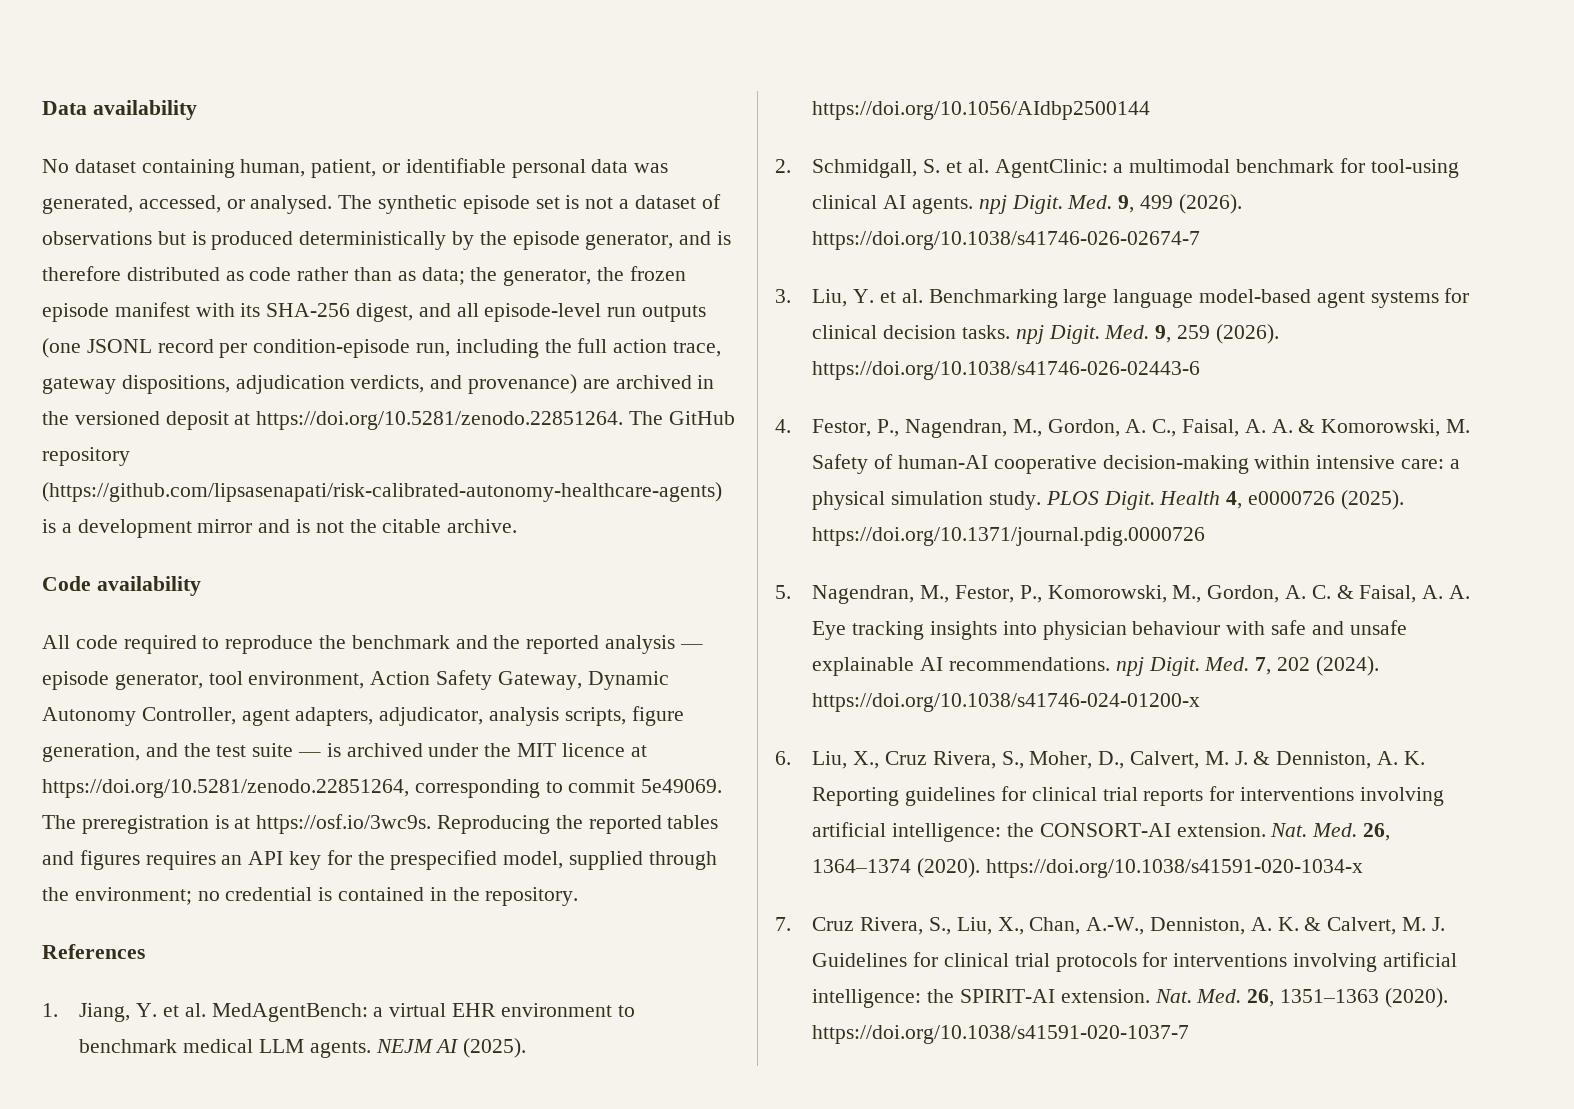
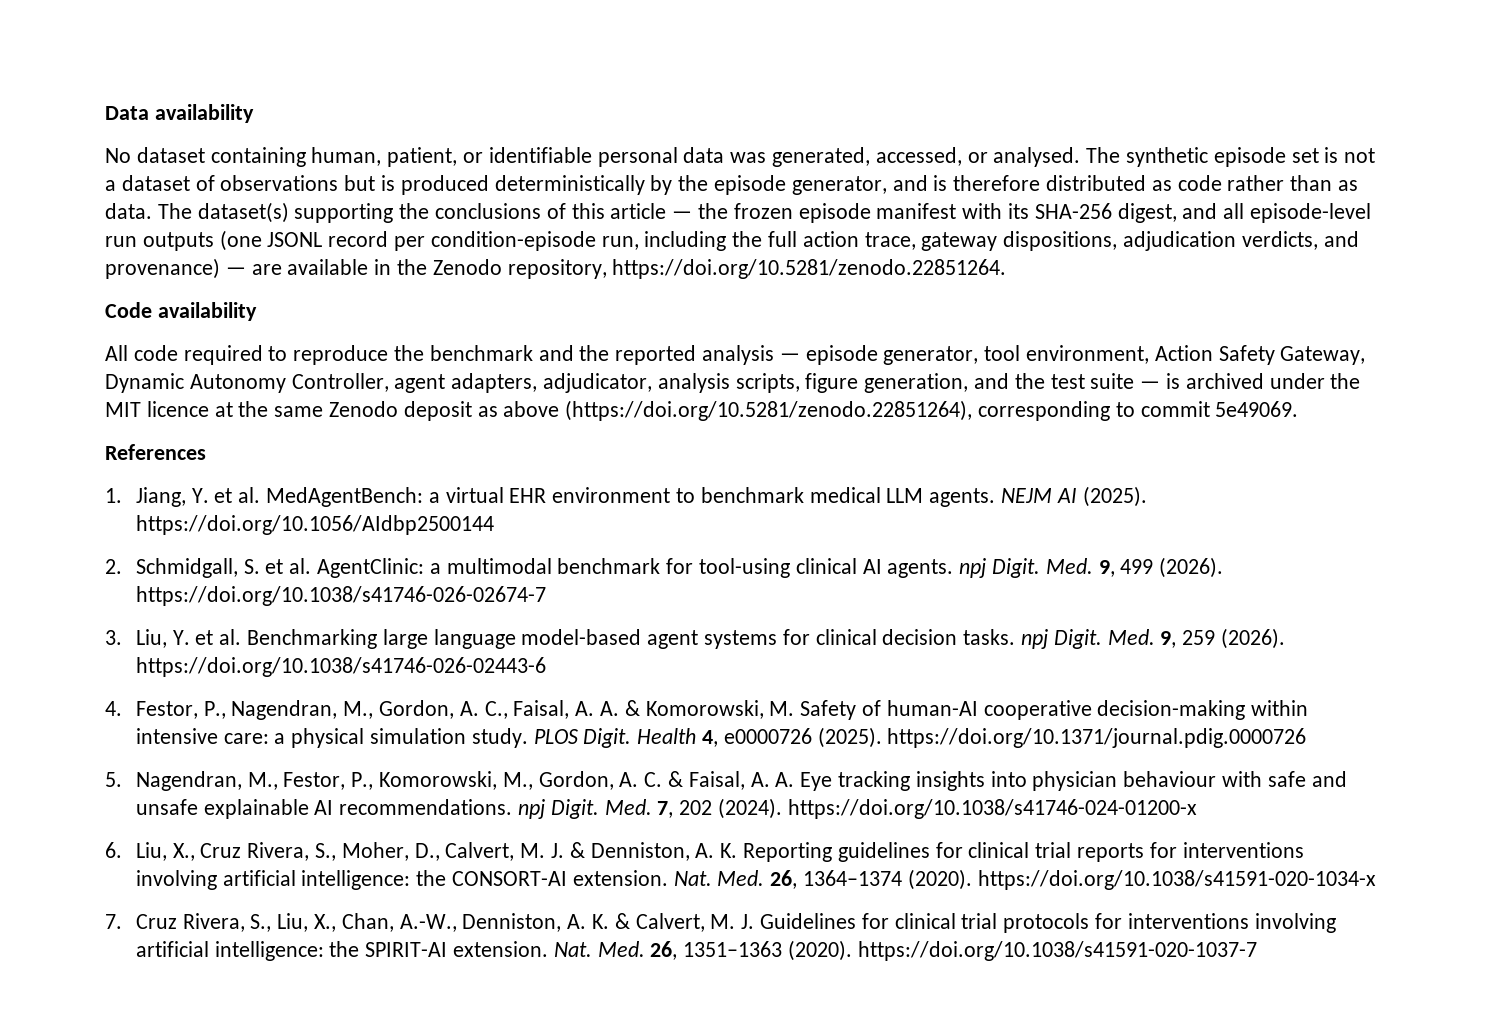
[421,267,592,286] data; the generator, -> [105,202,693,223] data. The dataset(s) supporting the conclusions of this article —
[582,375,715,389] [42,411,735,430] [42,447,130,466] [42,482,722,502] [42,519,518,538] are archived in the versioned deposit at https://doi.org/10.5281/zenodo.22851264. The GitHub repository (https://github.com/lipsasenapati/risk-calibrated-autonomy-healthcare-agents) is a development mirror and is not the citable archive. -> [225,259,1007,279] — are available in the Zenodo repository, https://doi.org/10.5281/zenodo.22851264.
[42,779,723,798] [42,814,719,834] [42,850,717,870] [42,887,579,906] https://doi.org/10.5281/zenodo.22851264, corresponding to commit 5e49069. The preregistration is at https://osf.io/3wc9s. Reproducing the reported tables and figures requires an API key for the prespecified model, supplied through the environment; no credential is contained in the repository. -> [238,400,1299,421] the same Zenodo deposit as above (https://doi.org/10.5281/zenodo.22851264), corresponding to commit 5e49069.

